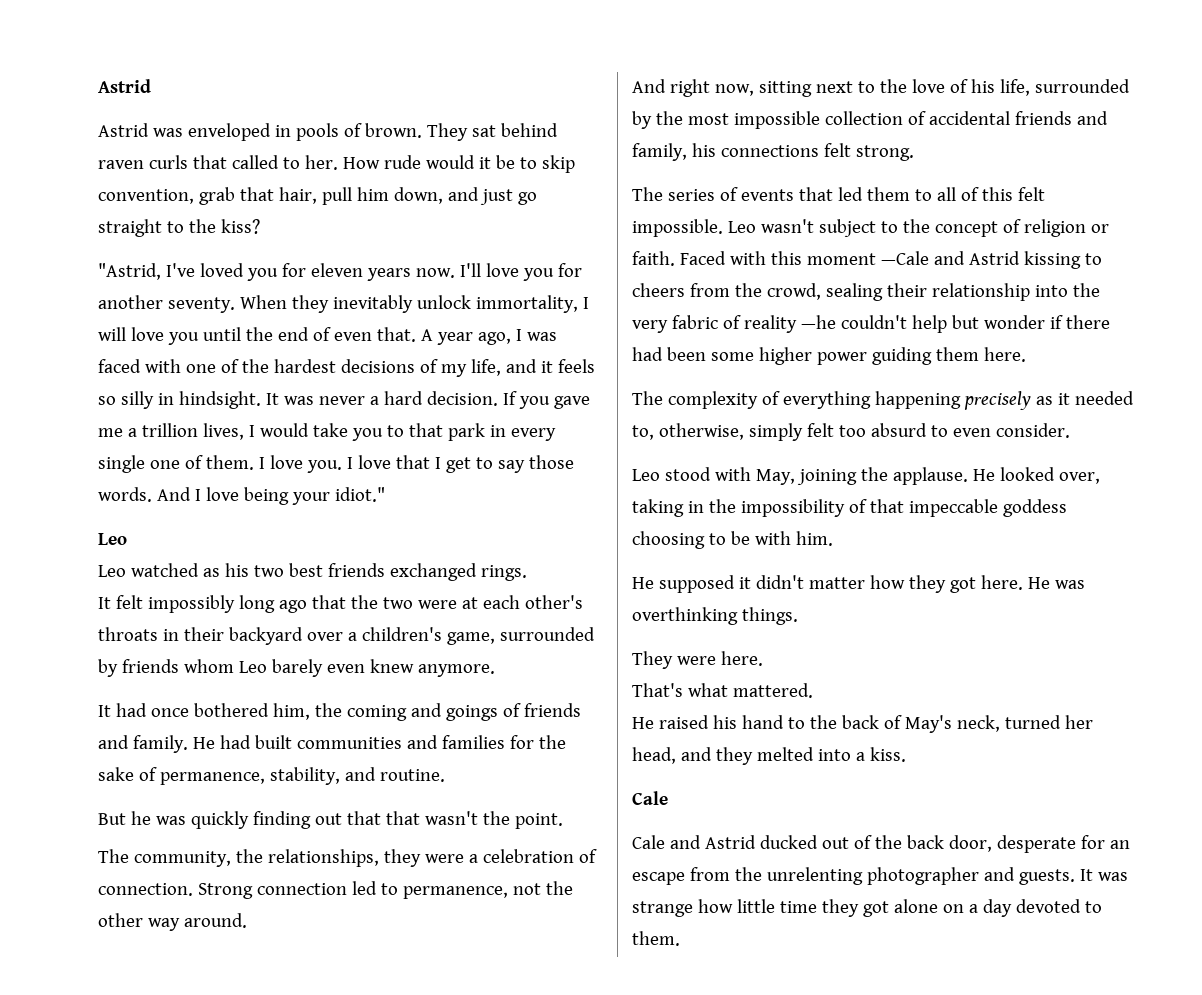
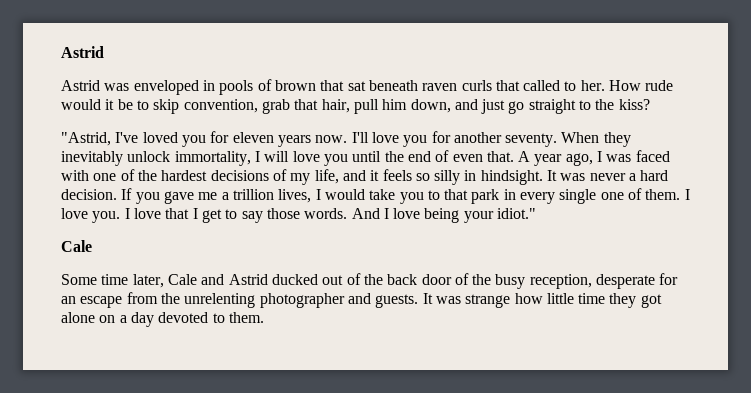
[364,123,558,141] brown. They sat behind -> [274,80,418,91] brown that sat beneath
[98,533,127,545] [98,563,527,581] [98,595,583,613] [98,627,595,645] [98,659,495,677] [98,703,581,721] [98,735,566,753] [98,767,445,785] [98,811,563,829] [98,849,597,867] [98,881,573,899] [98,913,247,931] [632,79,1130,97] [632,111,1108,129] [632,143,914,161] [632,187,1045,201] [632,219,1109,237] [632,251,1102,269] [632,283,1100,301] [632,315,1110,333] [632,347,1026,365] [632,391,1134,410] [632,423,1070,441] [632,467,1100,485] [632,499,1067,517] [632,531,833,549] [632,575,1085,593] [632,607,798,625] [632,651,763,669] [632,683,813,698] [632,715,1093,733] [632,747,906,765] [632,791,668,805] Leo // Leo watched as his two best friends exchanged rings. // It felt impossibly long ago that the two were at each other's throats in their backyard over a children's game, surrounded by friends whom Leo barely even knew anymore. // It had once bothered him, the coming and goings of friends and family. He had built communities and families for the sake of permanence, stability, and routine. // But he was quickly finding out that that wasn't the point. // The community, the relationships, they were a celebration of connection. Strong connection led to permanence, not the other way around. // And right now, sitting next to the love of his life, surrounded by the most impossible collection of accidental friends and family, his connections felt strong. // The series of events that led them to all of this felt impossible. Leo wasn't subject to the concept of religion or faith. Faced with this moment —Cale and Astrid kissing to cheers from the crowd, sealing their relationship into the very fabric of reality —he couldn't help but wonder if there had been some higher power guiding them here. // The complexity of everything happening precisely as it needed to, otherwise, simply felt too absurd to even consider. // Leo stood with May, joining the applause. He looked over, taking in the impossibility of that impeccable goddess choosing to be with him. // He supposed it didn't matter how they got here. He was overthinking things. // They were here. // That's what mattered. // He raised his hand to the back of May's neck, turned her head, and they melted into a kiss. // Cale // -> [61,240,92,252] [61,274,164,288] Cale // Some time later,
[948,835,992,852] door, -> [421,273,592,289] door of the busy reception,

